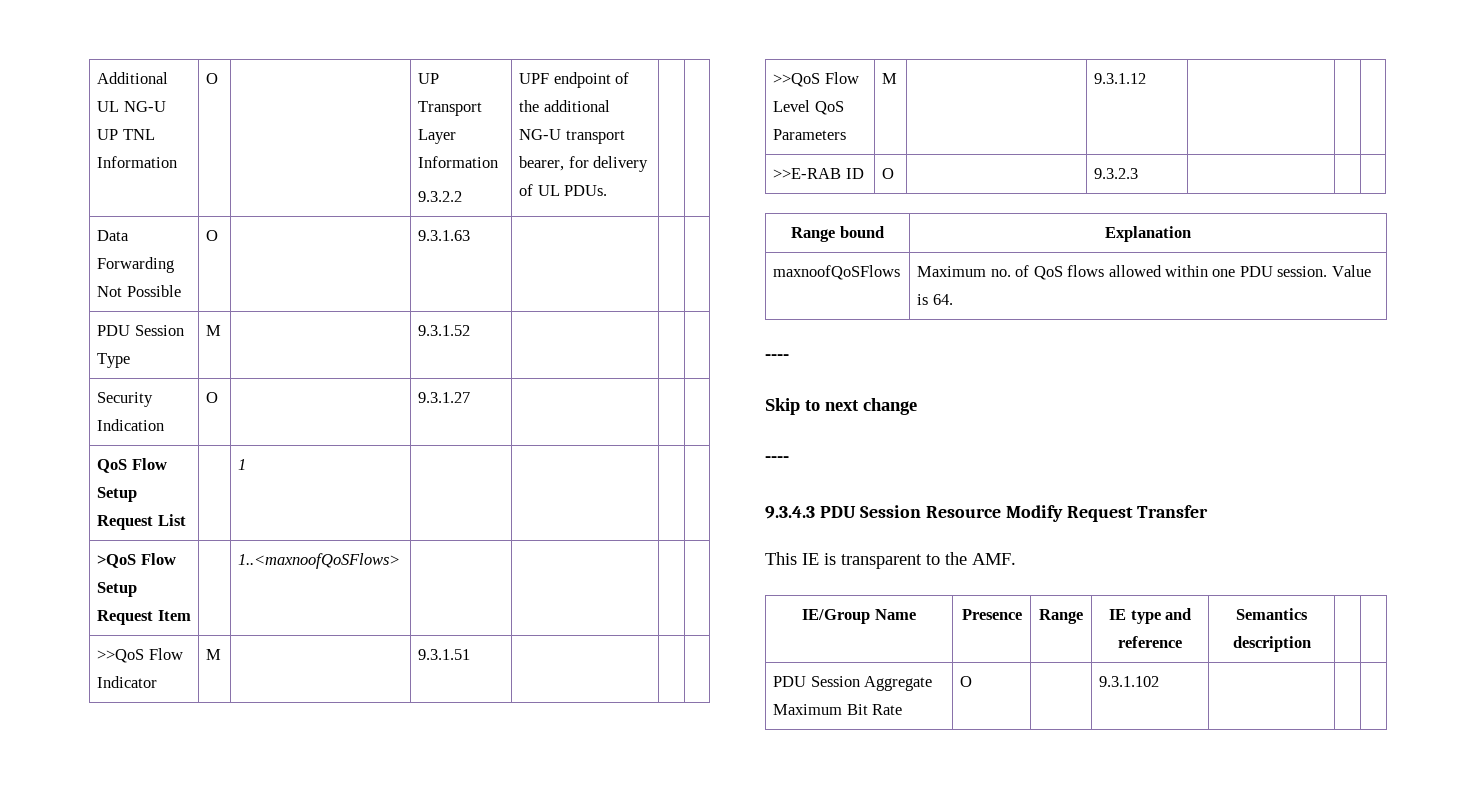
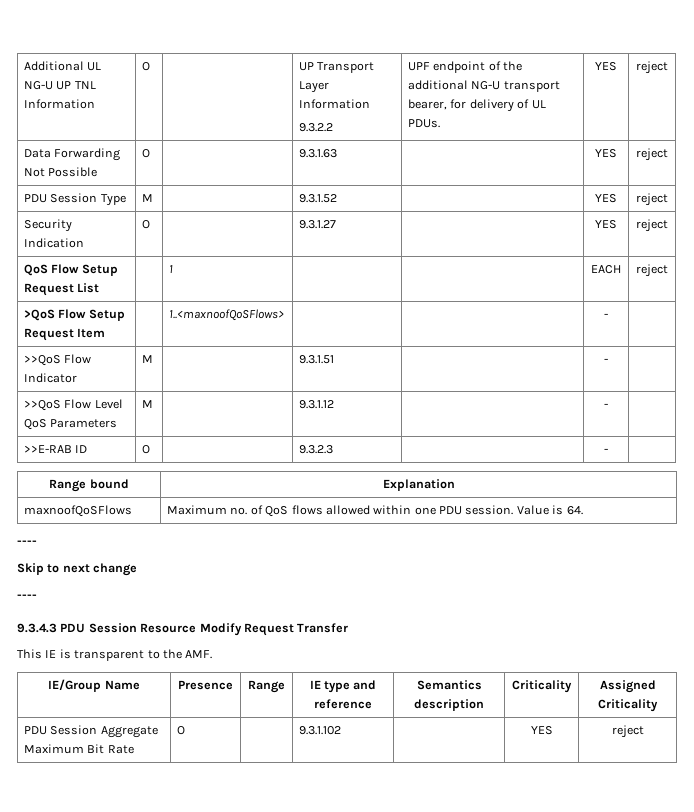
(608, 190) | -> [595,62,617,71] [636,61,668,74] YES | reject
(471, 235) | -> [595,149,617,158] [636,148,668,161] YES | reject
(471, 330) | -> [595,194,617,203] [636,193,668,206] YES | reject
(471, 397) | -> [595,220,617,229] [636,219,668,232] YES | reject
(247, 464) | -> [591,265,621,274] [636,264,668,277] EACH | reject
(401, 561) none -> [604,313,608,318] -
(471, 654) none -> [604,358,608,363] -
(1147, 78) none -> [604,403,608,408] -
(1139, 173) none -> [604,448,608,453] -
(1311, 644) | -> [512,680,572,693] [599,680,656,693] [598,699,658,712] Criticality | Assigned Criticality
(1160, 681) | -> [530,726,553,735] [611,725,644,738] YES | reject

